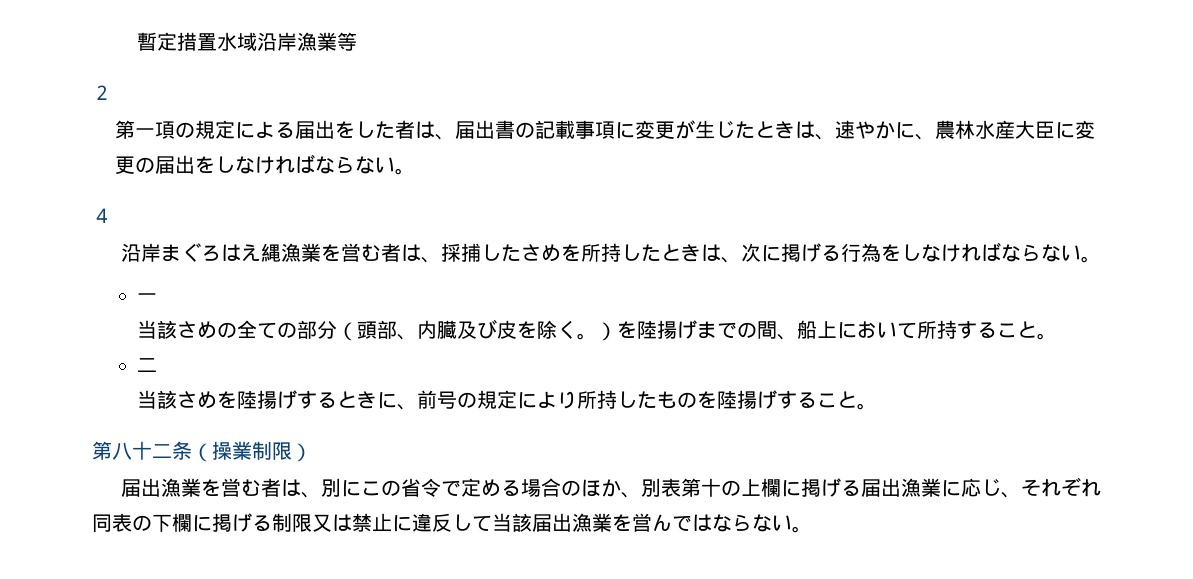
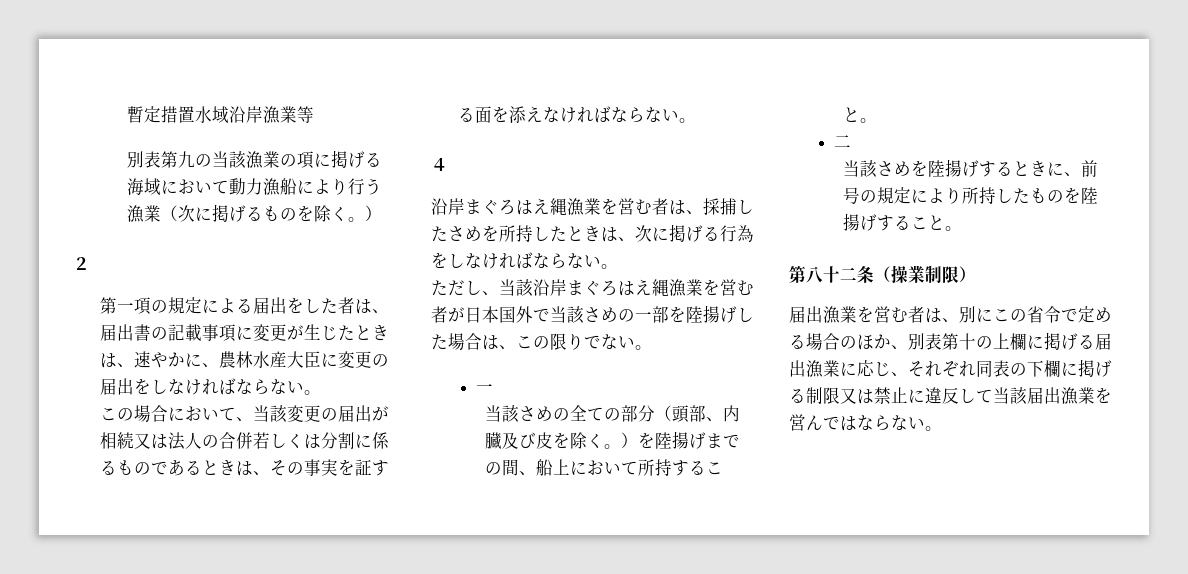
(358, 41) none -> [127,150,383,169] [127,178,383,196] [127,204,383,223] // 別表第九の当該漁業の項に掲げる海域において動力漁船により行う漁業（次に掲げるものを除く。）
(415, 171) none -> [100,405,390,423] [100,432,390,450] [100,459,390,476] [458,106,697,123] // この場合において、当該変更の届出が相続又は法人の合併若しくは分割に係るものであるときは、その事実を証する面を添えなければならない。
(1101, 259) none -> [431,279,754,297] [431,305,754,324] [431,333,652,350] // ただし、当該沿岸まぐろはえ縄漁業を営む者が日本国外で当該さめの一部を陸揚げした場合は、この限りでない。

